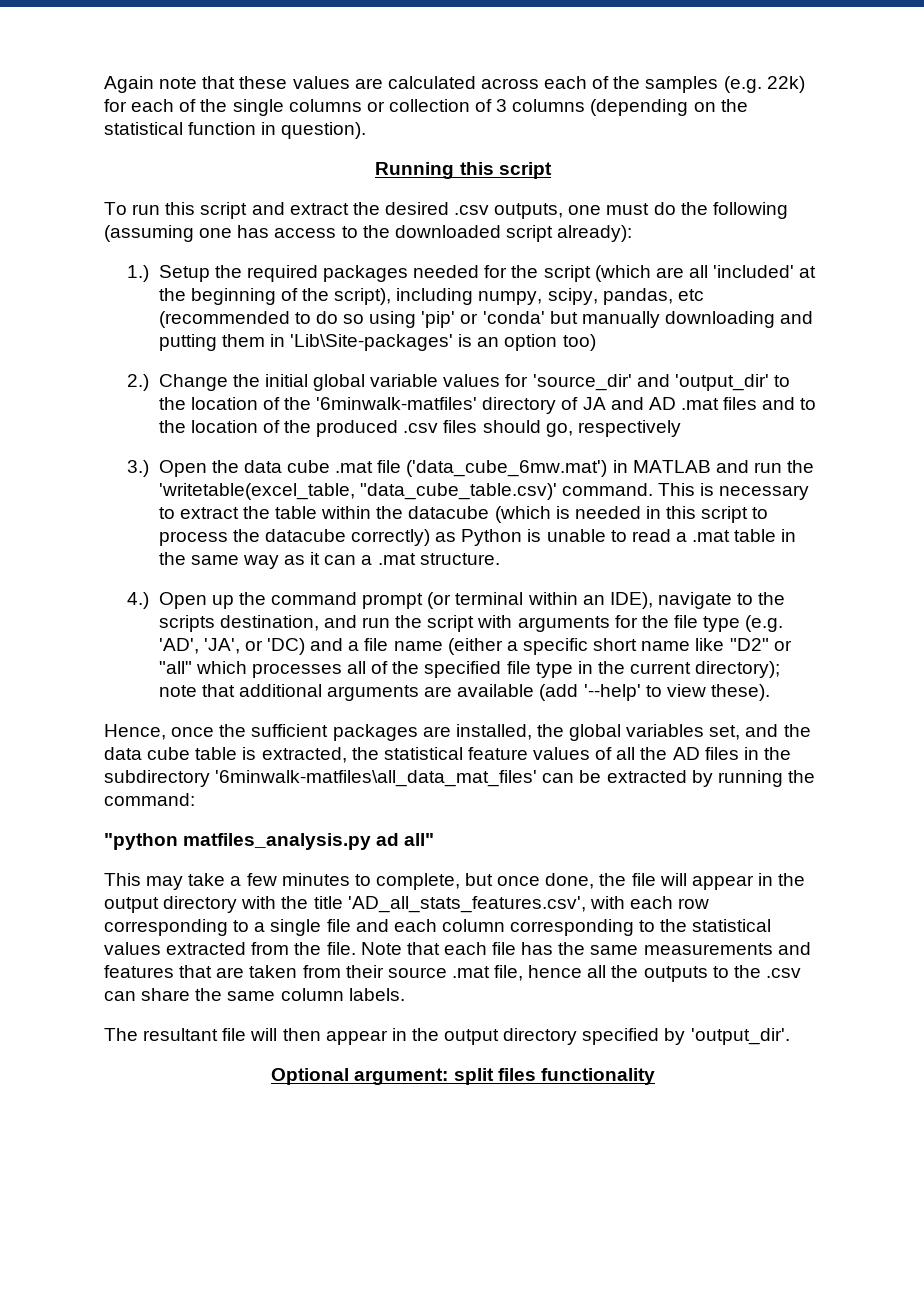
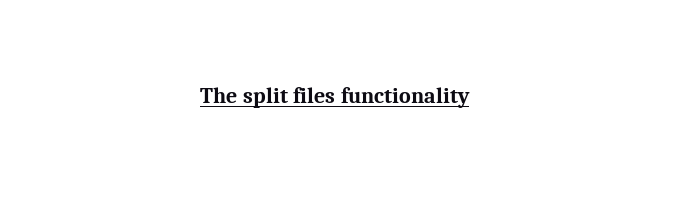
[104,76,805,93] [104,99,748,116] [104,122,367,139] [375,162,552,179] [104,202,788,219] [104,225,633,242] [127,265,817,282] [158,288,704,305] [158,311,814,328] [158,334,596,351] [127,374,791,391] [158,397,817,414] [158,420,681,437] [127,460,815,477] [158,483,810,500] [158,506,769,523] [158,529,797,546] [158,552,500,569] [127,592,786,609] [158,615,784,632] [158,638,792,655] [158,661,781,678] [158,684,771,701] [104,724,811,741] [104,747,791,763] [104,770,815,787] [104,793,195,806] [104,833,435,850] [104,873,806,890] [104,896,710,913] [104,919,772,936] [104,942,811,955] [104,965,801,982] [104,988,405,1001] [104,1028,790,1045] [271,1068,449,1085] Again note that these values are calculated across each of the samples (e.g. 22k) for each of the single columns or collection of 3 columns (depending on the statistical function in question). // Running this script // To run this script and extract the desired .csv outputs, one must do the following (assuming one has access to the downloaded script already): // 1.) Setup the required packages needed for the script (which are all 'included' at the beginning of the script), including numpy, scipy, pandas, etc (recommended to do so using 'pip' or 'conda' but manually downloading and putting them in 'Lib\Site-packages' is an option too) // 2.) Change the initial global variable values for 'source_dir' and 'output_dir' to the location of the '6minwalk-matfiles' directory of JA and AD .mat files and to the location of the produced .csv files should go, respectively // 3.) Open the data cube .mat file ('data_cube_6mw.mat') in MATLAB and run the 'writetable(excel_table, "data_cube_table.csv)' command. This is necessary to extract the table within the datacube (which is needed in this script to process the datacube correctly) as Python is unable to read a .mat table in the same way as it can a .mat structure. // 4.) Open up the command prompt (or terminal within an IDE), navigate to the scripts destination, and run the script with arguments for the file type (e.g. 'AD', 'JA', or 'DC) and a file name (either a specific short name like "D2" or "all" which processes all of the specified file type in the current directory); note that additional arguments are available (add '--help' to view these). // Hence, once the sufficient packages are installed, the global variables set, and the data cube table is extracted, the statistical feature values of all the AD files in the subdirectory '6minwalk-matfiles\all_data_mat_files' can be extracted by running the command: // "python matfiles_analysis.py ad all" // This may take a few minutes to complete, but once done, the file will appear in the output directory with the title 'AD_all_stats_features.csv', with each row corresponding to a single file and each column corresponding to the statistical values extracted from the file. Note that each file has the same measurements and features that are taken from their source .mat file, hence all the outputs to the .csv can share the same column labels. // The resultant file will then appear in the output directory specified by 'output_dir'. // Optional argument: -> [199,87,237,103] The

